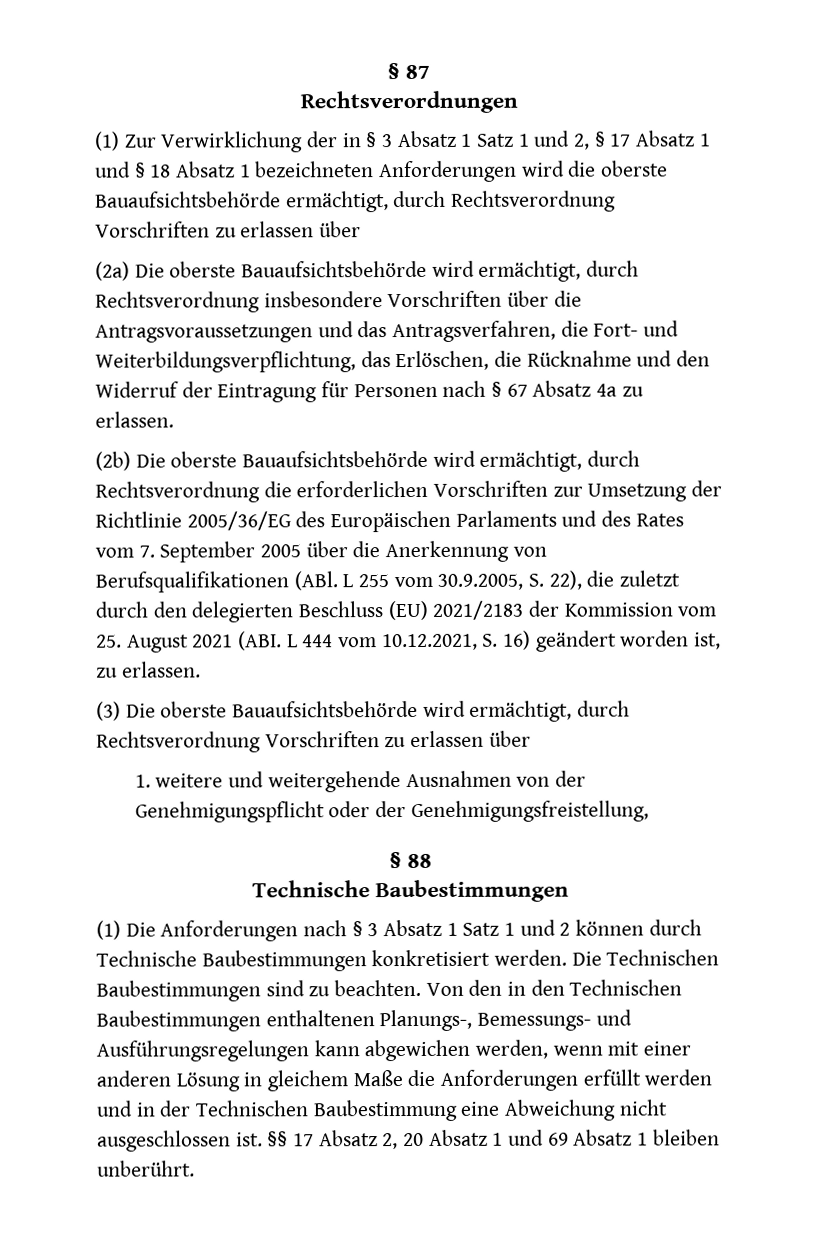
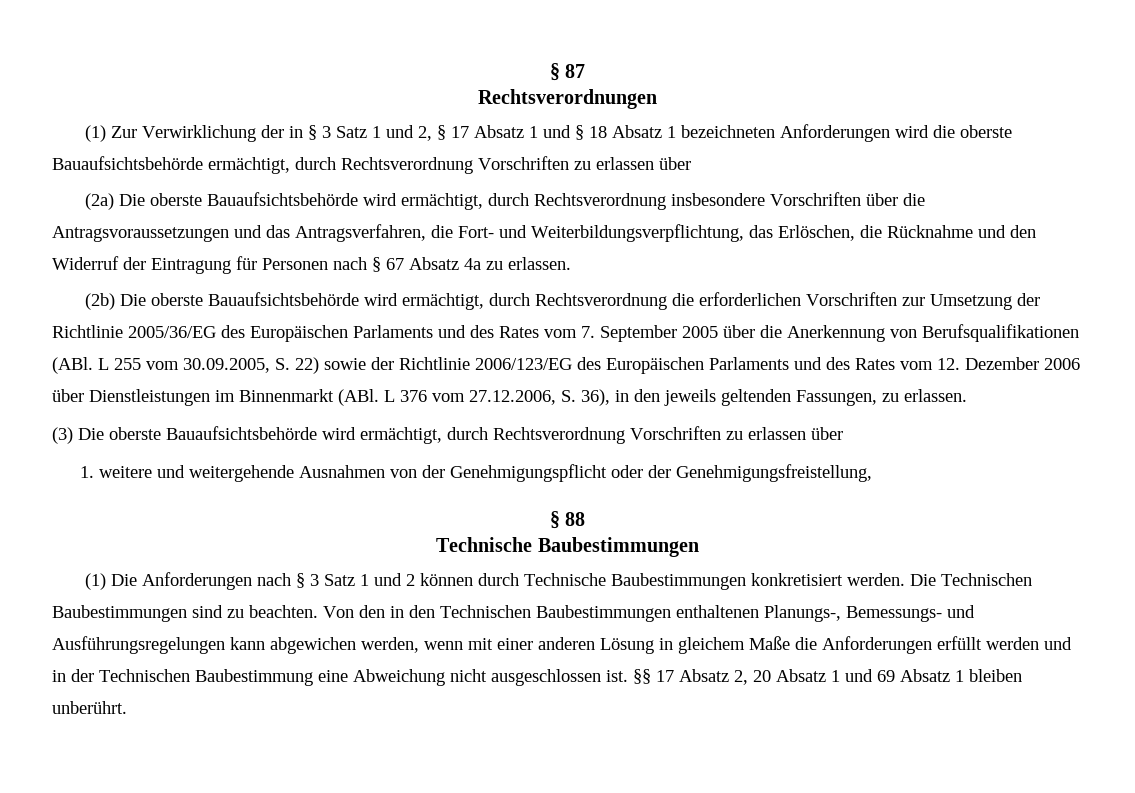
[396,130,472,148] Absatz 1 -> (331, 132) none
[437,570,681,590] [95,600,717,623] [96,630,722,653] 30.9.2005, S. 22), die zuletzt durch den delegierten Beschluss (EU) 2021/2183 der Kommission vom 25. August 2021 (ABI. L 444 vom 10.12.2021, S. 16) geändert worden ist, -> [183,357,1080,374] [52,389,877,406] 30.09.2005, S. 22) sowie der Richtlinie 2006/123/EG des Europäischen Parlaments und des Rates vom 12. Dezember 2006 über Dienstleistungen im Binnenmarkt (ABl. L 376 vom 27.12.2006, S. 36), in den jeweils geltenden Fassungen,
[383,919,458,937] Absatz 1 -> (319, 580) none

